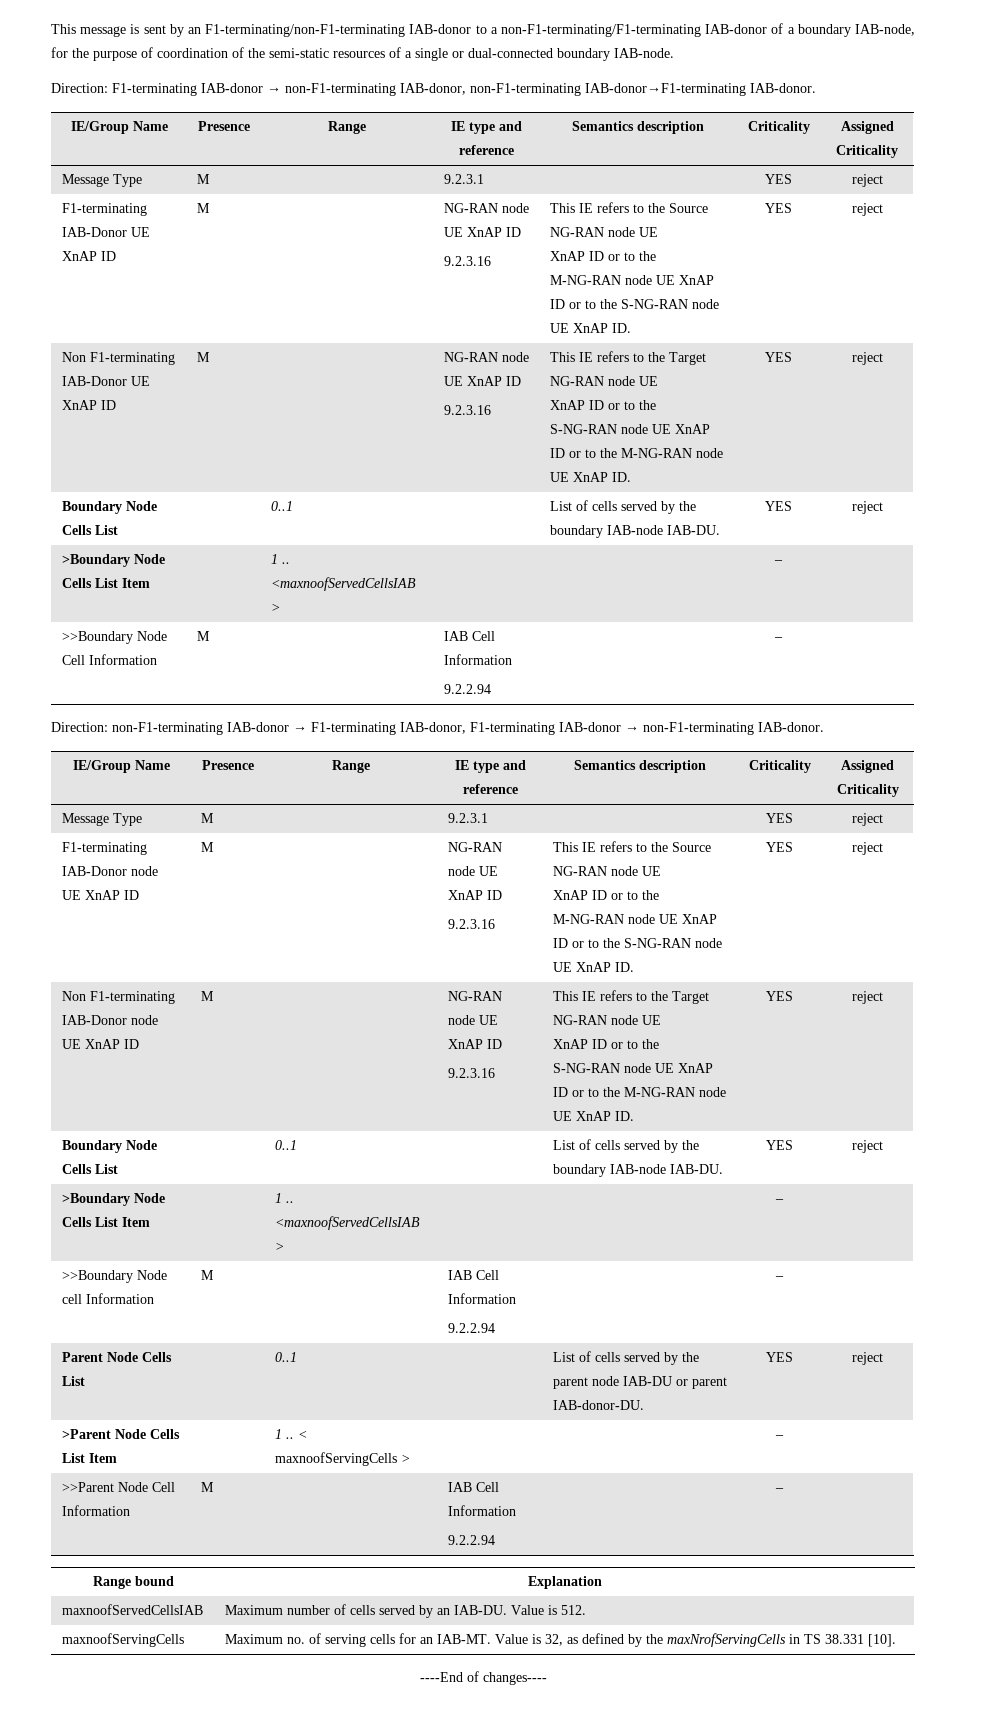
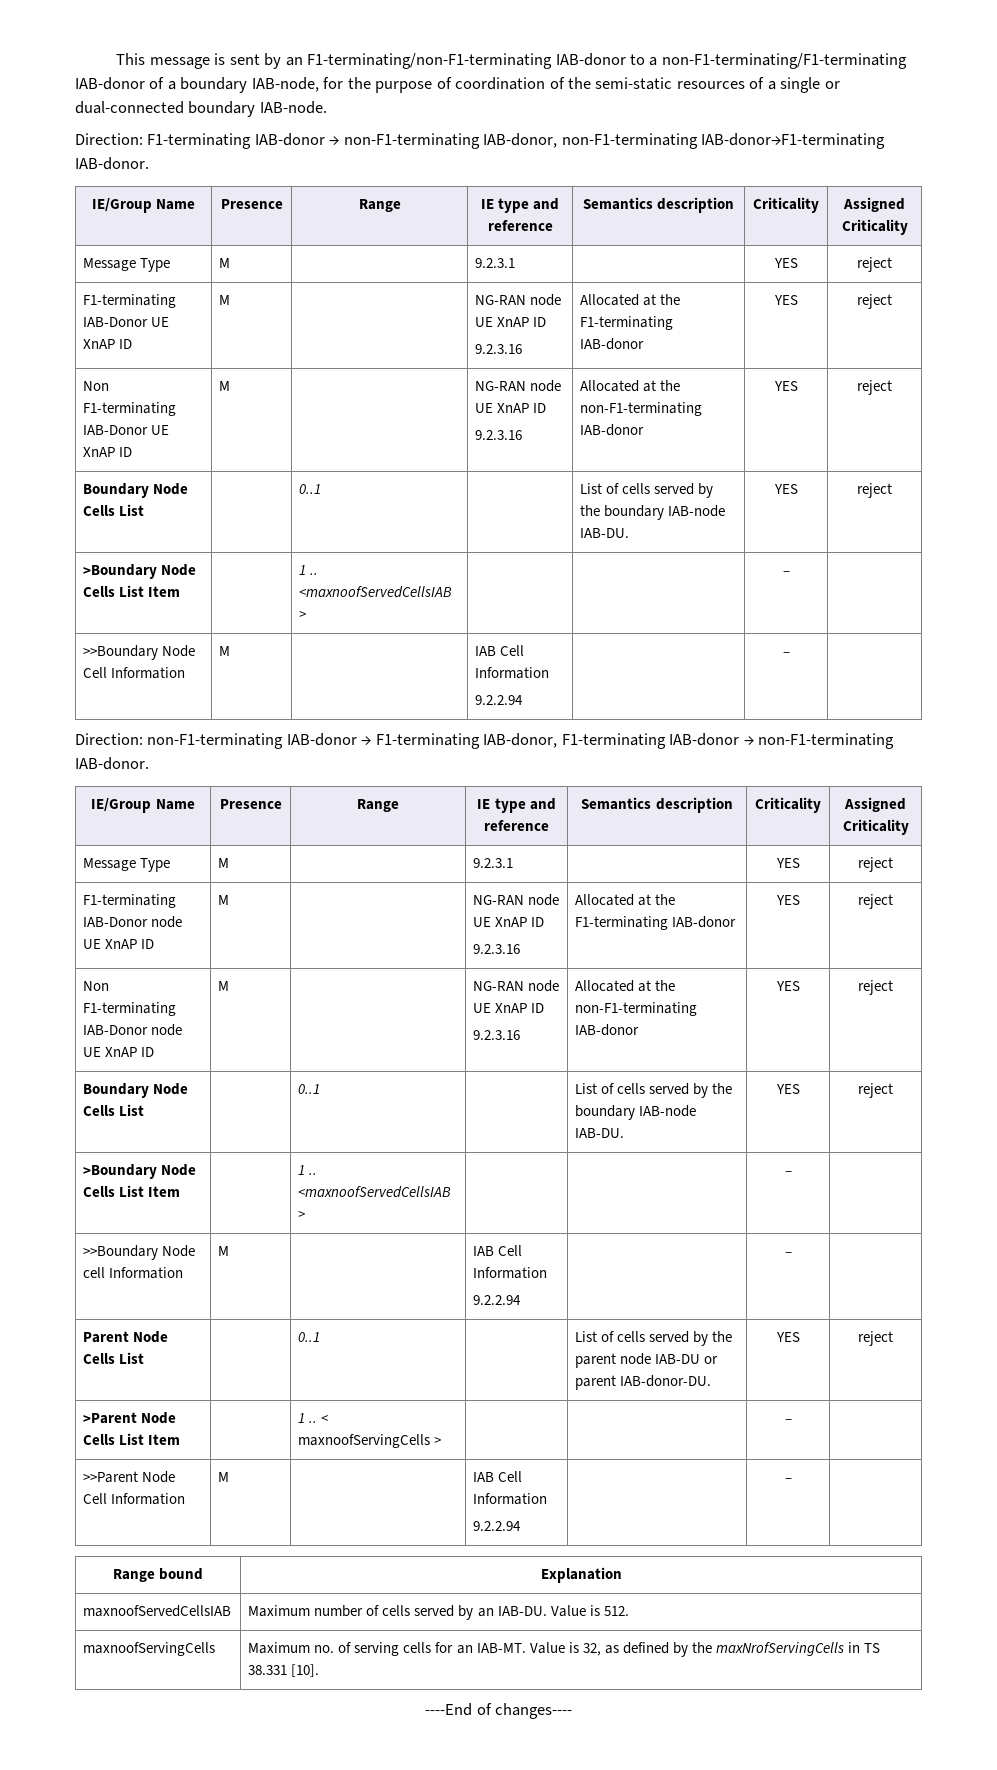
[549,202,708,213] [549,227,658,237] [549,251,656,261] [549,275,714,285] [549,299,719,309] [549,323,631,333] This IE refers to the Source NG-RAN node UE // XnAP ID or to the M-NG-RAN node UE XnAP ID or to the S-NG-RAN node UE XnAP ID. -> [580,294,681,306] [580,316,674,330] [580,338,645,350] Allocated at the F1-terminating IAB-donor
[549,351,706,365] [549,376,658,386] [549,400,656,410] [549,424,710,434] [549,448,723,458] [549,472,631,482] This IE refers to the Target NG-RAN node UE // XnAP ID or to the S-NG-RAN node UE XnAP ID or to the M-NG-RAN node UE XnAP ID. -> [580,380,681,392] [580,402,703,416] [580,424,645,436] Allocated at the non-F1-terminating IAB-donor
[552,841,711,852] [552,866,661,876] [552,890,659,900] [552,914,717,924] [552,938,722,948] [552,962,634,972] This IE refers to the Source NG-RAN node UE // XnAP ID or to the M-NG-RAN node UE XnAP ID or to the S-NG-RAN node UE XnAP ID. -> [575,894,676,906] [575,916,737,930] Allocated at the F1-terminating IAB-donor
[552,990,709,1004] [552,1015,661,1025] [552,1039,659,1049] [552,1063,713,1073] [552,1087,726,1097] [552,1111,634,1121] This IE refers to the Target NG-RAN node UE // XnAP ID or to the S-NG-RAN node UE XnAP ID or to the M-NG-RAN node UE XnAP ID. -> [575,980,676,992] [575,1002,698,1016] [575,1024,640,1036] Allocated at the non-F1-terminating IAB-donor

